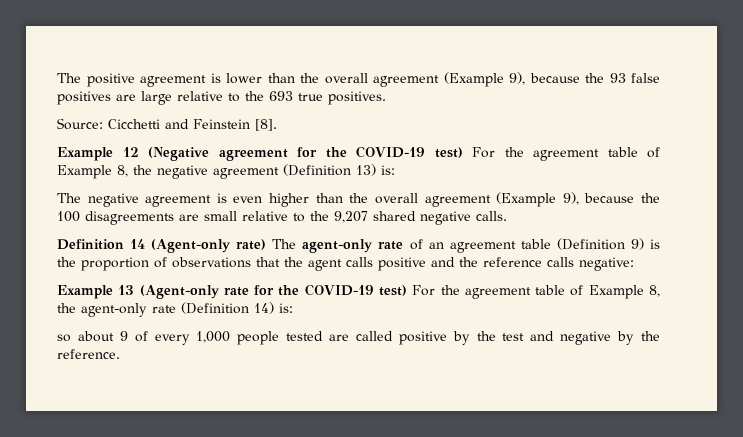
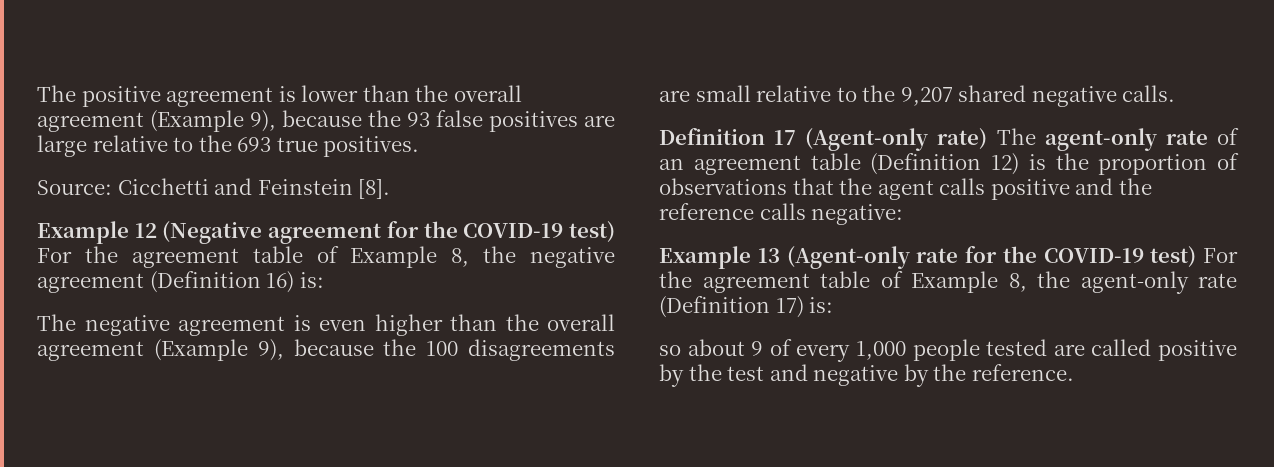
[356,164,376,176] 13) -> [266,271,295,293] 16)
[130,239,146,249] 14 -> [774,130,797,145] 17
[630,238,644,250] 9) -> [991,153,1019,175] 12)
[254,302,274,314] 14) -> [775,296,804,318] 17)

